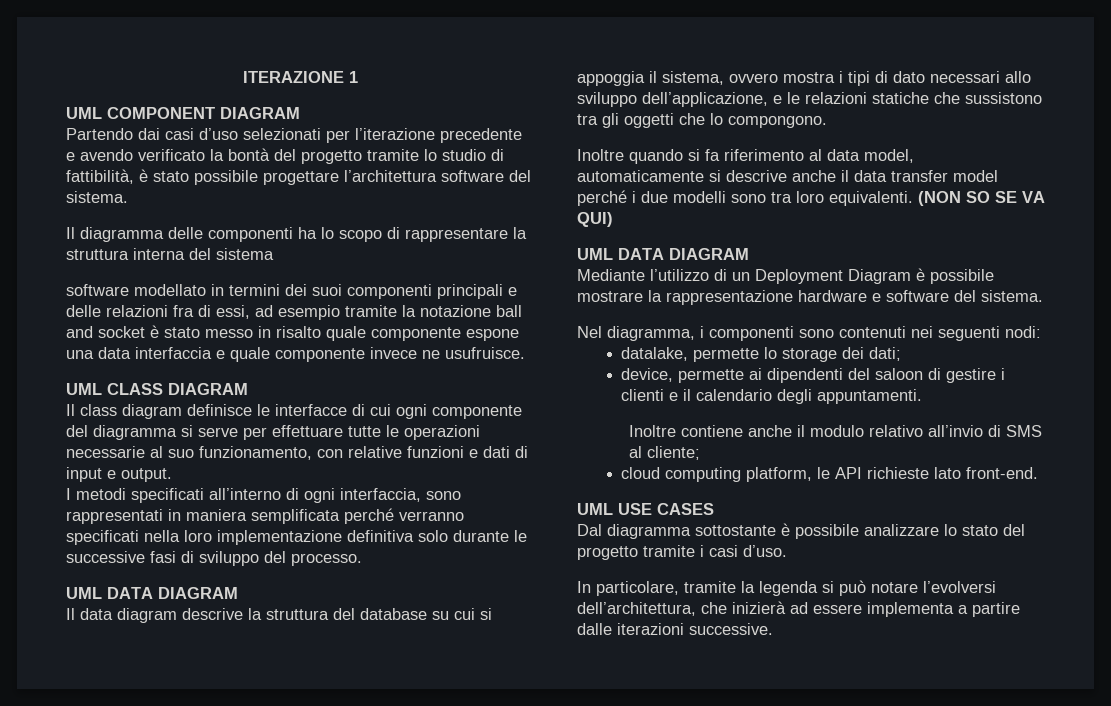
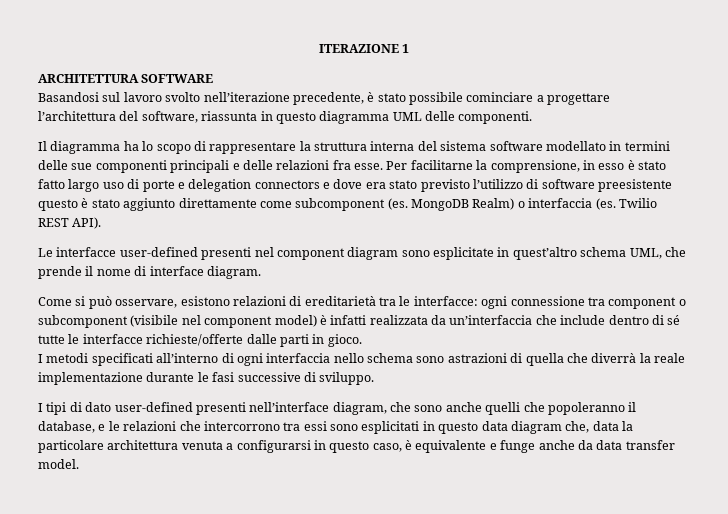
[66,107,300,119] [66,128,522,143] [66,148,504,164] [66,169,531,185] [66,191,128,203] UML COMPONENT DIAGRAM // Partendo dai casi d’uso selezionati per l’iterazione precedente e avendo verificato la bontà del progetto tramite lo studio di fattibilità, è stato possibile progettare l’architettura software del sistema. -> [38,74,214,83] [38,92,611,105] [38,111,533,124] ARCHITETTURA SOFTWARE // Basandosi sul lavoro svolto nell’iterazione precedente, è stato possibile cominciare a progettare l’architettura del software, riassunta in questo diagramma UML delle componenti.
[168,227,293,242] delle componenti -> (121, 147) none
(274, 254) // -> (487, 146) none
[285,284,342,296] dei suoi -> [38,160,93,170] delle sue
[198,305,522,320] [66,325,519,341] [66,347,525,362] [66,383,248,395] [66,404,522,419] [66,425,480,440] [66,446,528,460] [66,467,172,482] di essi, ad esempio tramite la notazione ball and socket è stato messo in risalto quale componente espone una data interfaccia e quale componente invece ne usufruisce. // UML CLASS DIAGRAM // Il class diagram definisce le interfacce di cui ogni componente del diagramma si serve per effettuare tutte le operazioni necessarie al suo funzionamento, con relative funzioni e dati di input e output. -> [354,160,666,173] [38,179,672,192] [38,198,657,211] [38,217,102,229] [38,247,686,260] [38,266,261,279] [38,296,686,309] [38,315,681,328] [38,334,362,347] esse. Per facilitarne la comprensione, in esso è stato fatto largo uso di porte e delegation connectors e dove era stato previsto l’utilizzo di software preesistente questo è stato aggiunto direttamente come subcomponent (es. MongoDB Realm) o interfaccia (es. Twilio REST API). // Le interfacce user-defined presenti nel component diagram sono esplicitate in quest’altro schema UML, che prende il nome di interface diagram. // Come si può osservare, esistono relazioni di ereditarietà tra le interfacce: ogni connessione tra component o subcomponent (visibile nel component model) è infatti realizzata da un’interfaccia che include dentro di sé tutte le interfacce richieste/offerte dalle parti in gioco.
[340,488,461,502] [66,508,464,524] [66,530,527,545] [66,551,362,566] [66,587,238,599] [66,608,492,623] [577,71,1031,86] [577,92,1042,107] [577,113,827,128] [577,149,914,164] [577,170,998,182] [577,190,1045,206] [577,212,613,227] [577,248,749,260] [577,268,994,284] [577,290,1043,305] [577,326,1041,341] [621,347,902,362] [621,368,1006,383] [621,389,923,404] [629,425,1043,437] [629,446,701,460] [621,467,1039,482] [577,503,714,515] [577,523,1025,539] [577,545,787,560] [577,580,996,596] [577,601,1020,617] [577,623,773,635] interfaccia, sono rappresentati in maniera semplificata perché verranno specificati nella loro implementazione definitiva solo durante le successive fasi di sviluppo del processo. // UML DATA DIAGRAM // Il data diagram descrive la struttura del database su cui si appoggia il sistema, ovvero mostra i tipi di dato necessari allo sviluppo dell’applicazione, e le relazioni statiche che sussistono tra gli oggetti che lo compongono. // Inoltre quando si fa riferimento al data model, automaticamente si descrive anche il data transfer model perché i due modelli sono tra loro equivalenti. (NON SO SE VA QUI) // UML DATA DIAGRAM // Mediante l’utilizzo di un Deployment Diagram è possibile mostrare la rappresentazione hardware e software del sistema. // Nel diagramma, i componenti sono contenuti nei seguenti nodi: // datalake, permette lo storage dei dati; // device, permette ai dipendenti del saloon di gestire i clienti e il calendario degli appuntamenti. // Inoltre contiene anche il modulo relativo all’invio di SMS al cliente; // cloud computing platform, le API richieste lato front-end. // UML USE CASES // Dal diagramma sottostante è possibile analizzare lo stato del progetto tramite i casi d’uso. // In particolare, tramite la legenda si può notare l’evolversi dell’architettura, che inizierà ad essere implementa a partire dalle iterazioni successive. -> [266,353,685,366] [38,372,375,385] [38,402,637,415] [38,421,633,434] [38,440,675,453] [38,459,79,469] interfaccia nello schema sono astrazioni di quella che diverrà la reale implementazione durante le fasi successive di sviluppo. // I tipi di dato user-defined presenti nell’interface diagram, che sono anche quelli che popoleranno il database, e le relazioni che intercorrono tra essi sono esplicitati in questo data diagram che, data la particolare architettura venuta a configurarsi in questo caso, è equivalente e funge anche da data transfer model.

